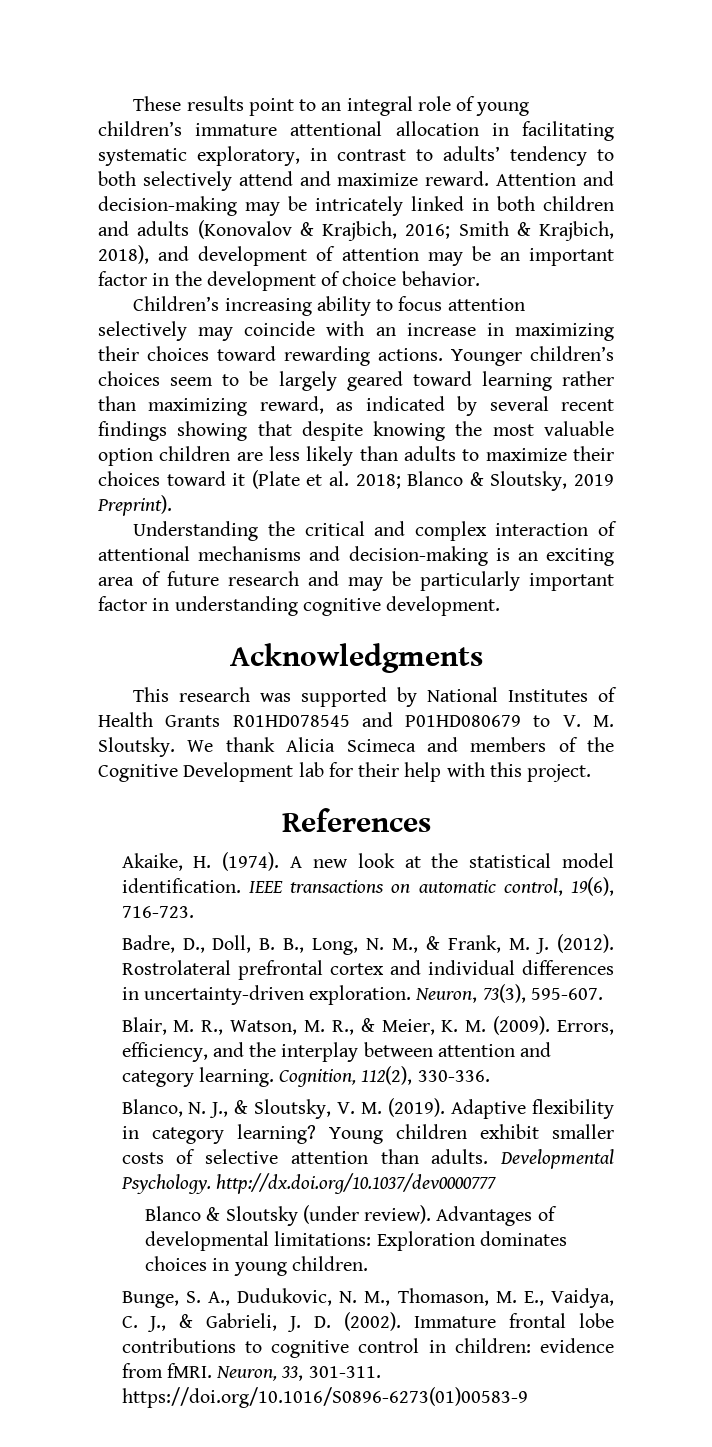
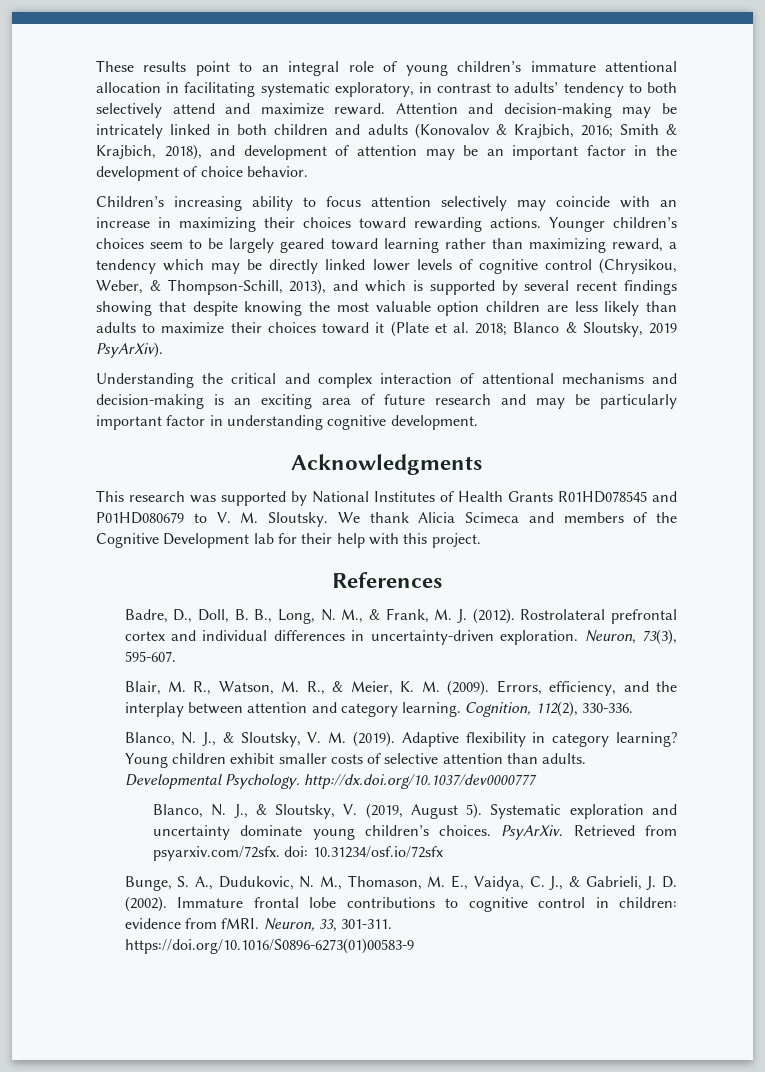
[336,396,445,411] as indicated -> [669,242,677,249] [96,258,678,274] [96,279,495,295] a tendency which may be directly linked lower levels of cognitive control (Chrysikou, Weber, & Thompson-Schill, 2013), and which is supported
[97,495,172,516] Preprint). -> [96,342,163,358] PsyArXiv).
[121,852,614,871] [121,877,614,896] [121,906,194,918] // Akaike, H. (1974). A new look at the statistical model identification. IEEE transactions on automatic control, 19(6), 716-723. -> (442, 580) none
[145,1205,557,1226] [145,1231,567,1251] [145,1256,368,1276] Blanco & Sloutsky (under review). Advantages of developmental limitations: Exploration dominates choices in young children. -> [153,803,678,819] [153,825,678,840] [153,846,443,861] Blanco, N. J., & Sloutsky, V. (2019, August 5). Systematic exploration and uncertainty dominate young children’s choices. PsyArXiv. Retrieved from psyarxiv.com/72sfx. doi: 10.31234/osf.io/72sfx

